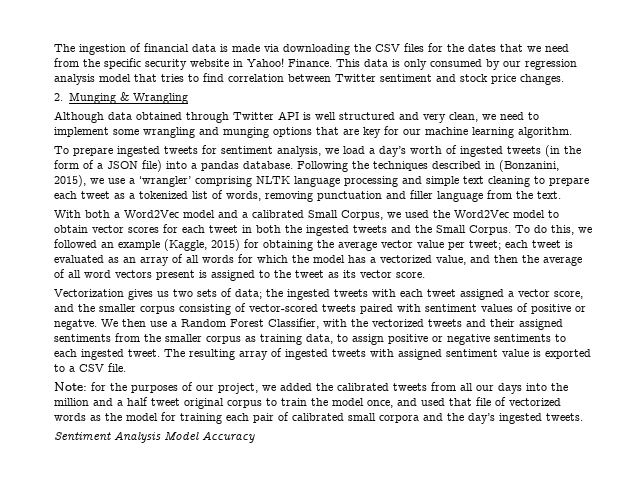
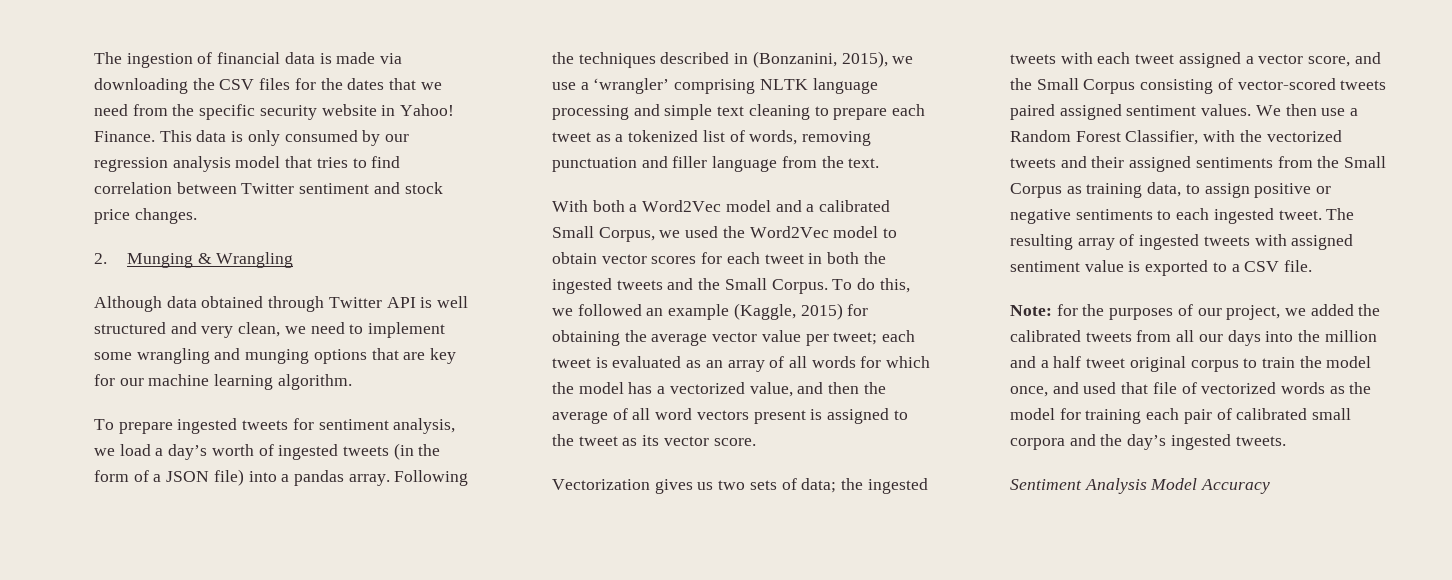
[242,161,293,169] database. -> [348,474,390,486] array.
[98,304,175,314] smaller corpus -> [1036,78,1136,94] Small Corpus
[396,303,586,314] [53,319,97,330] with sentiment values of positive or negatve. -> [1059,104,1252,120] assigned sentiment values.
[164,334,241,344] smaller corpus -> [1344,156,1387,168] [1009,183,1062,198] Small Corpus

